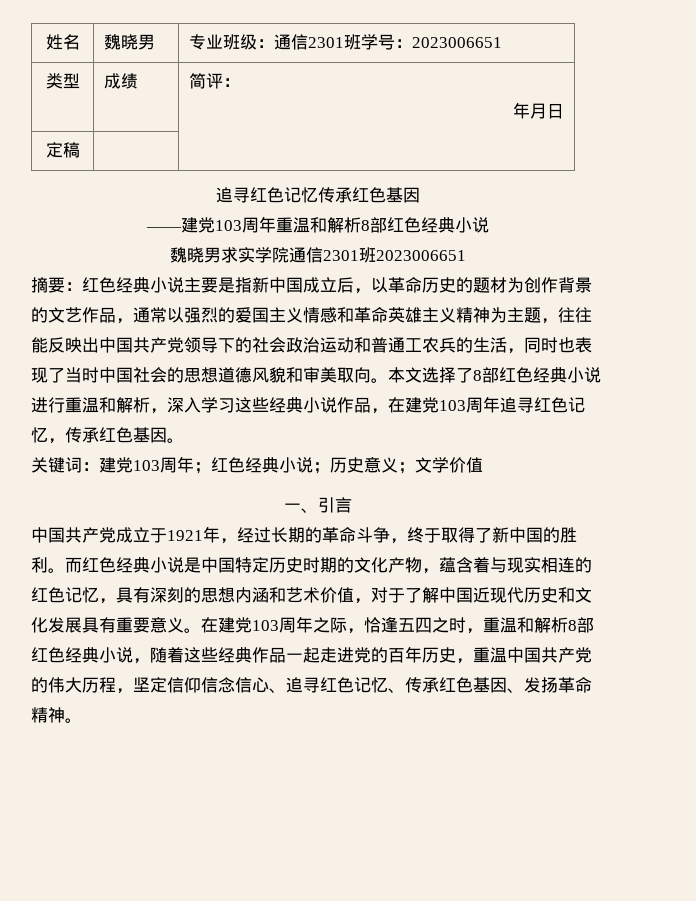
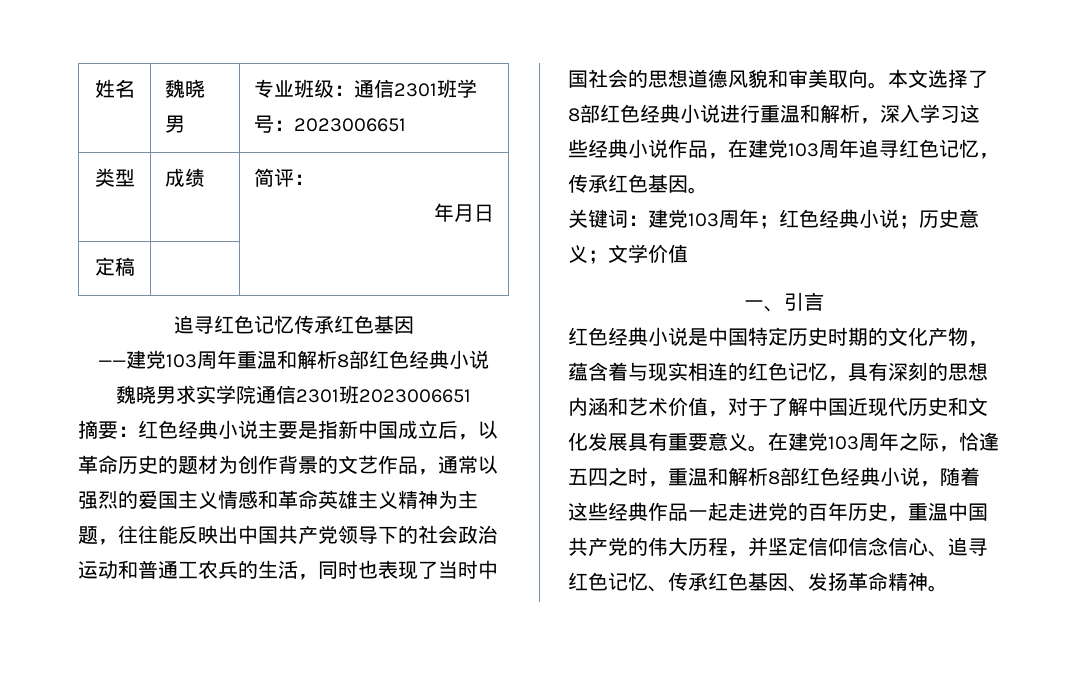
[31,526,577,544] [31,557,82,573] 中国共产党成立于1921年，经过长期的革命斗争，终于取得了新中国的胜利。而 -> (824, 301) none
(133, 691) none -> [748,537,768,557] 并

